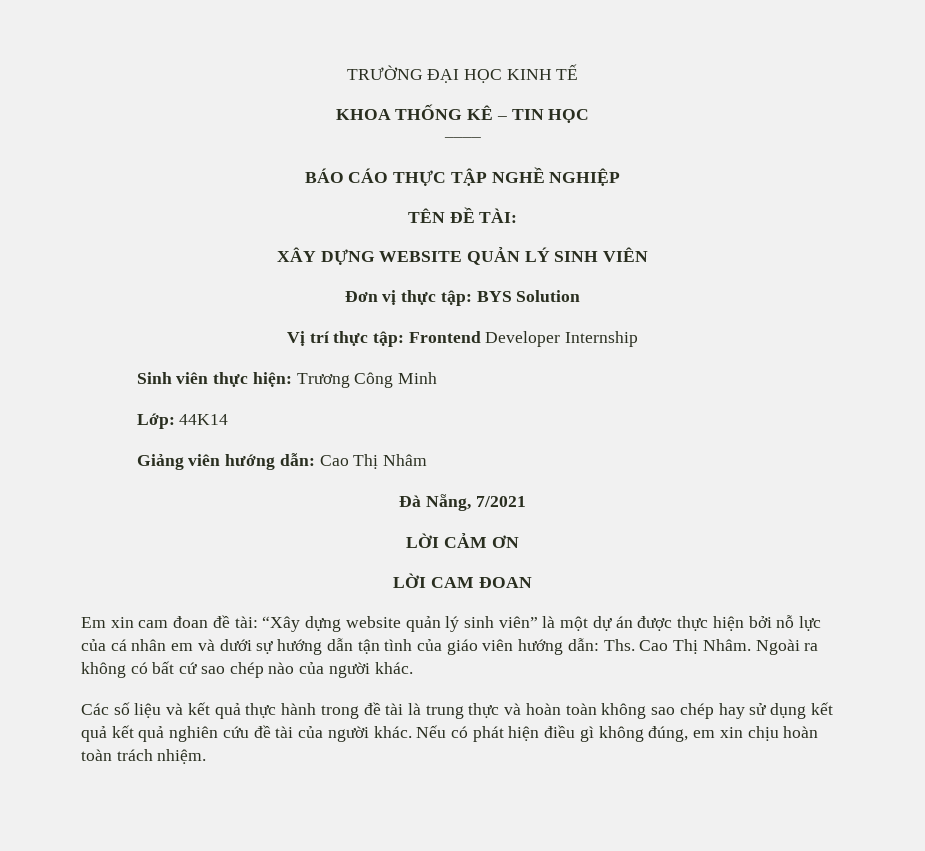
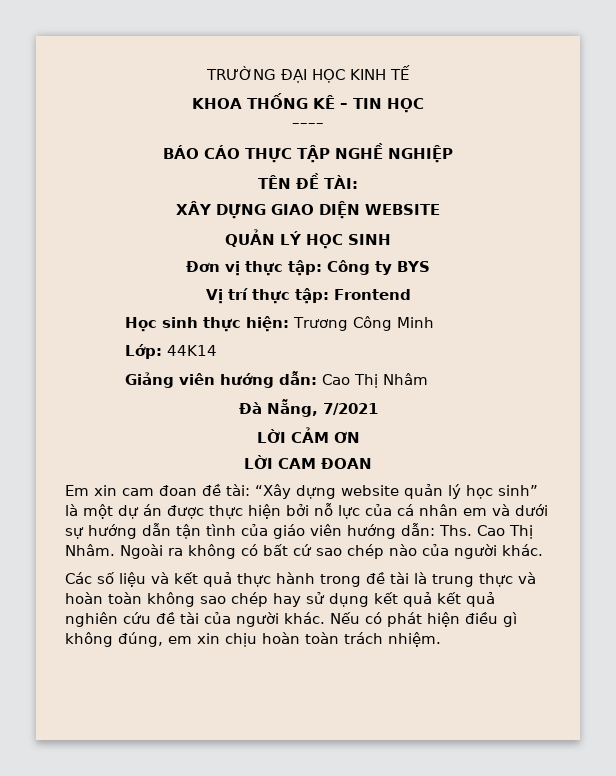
(375, 257) none -> [270,201,360,219] GIAO DIỆN
(463, 256) none -> (440, 209) //
(550, 254) none -> [305,234,343,249] HỌC
[603,247,649,262] VIÊN -> (391, 239) none
(472, 298) none -> [327,260,392,275] Công ty
[516,290,581,302] Solution -> (430, 266) none
[485,331,639,347] [136,372,209,384] Developer Internship // Sinh viên -> [124,317,198,332] // Học sinh
[463,616,538,628] sinh viên” -> [465,485,538,499] học sinh”

